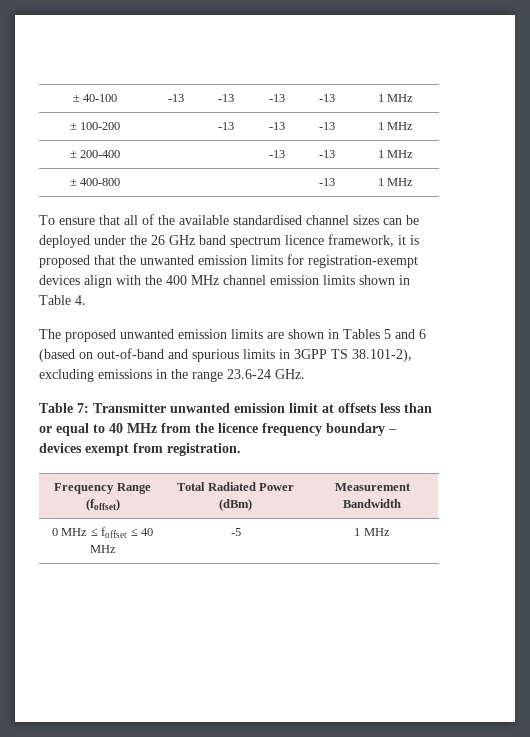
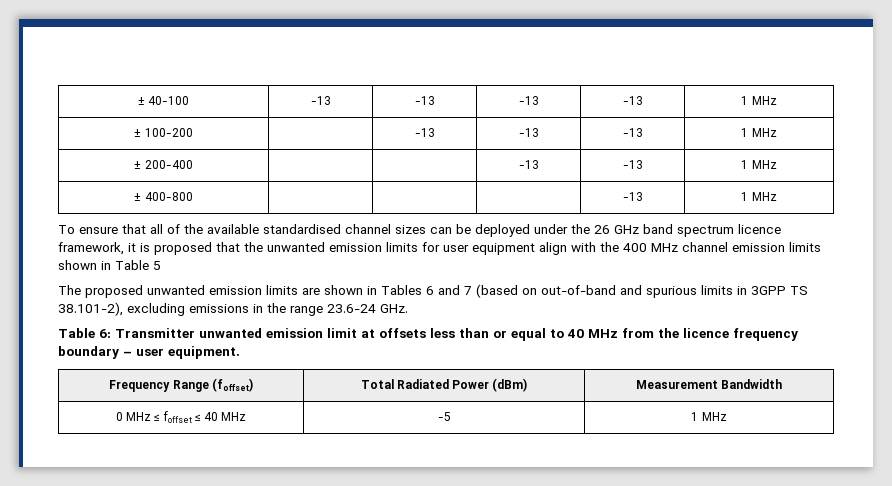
[308,255,418,268] [39,275,80,285] registration-exempt devices -> [443,243,535,255] user equipment
[75,295,86,305] 4. -> [153,261,161,270] 5
[384,329,426,339] 5 and 6 -> [426,285,472,295] 6 and 7
[77,403,89,413] 7: -> [99,329,111,338] 6:
[39,443,241,456] devices exempt from registration. -> [136,346,240,359] user equipment.

